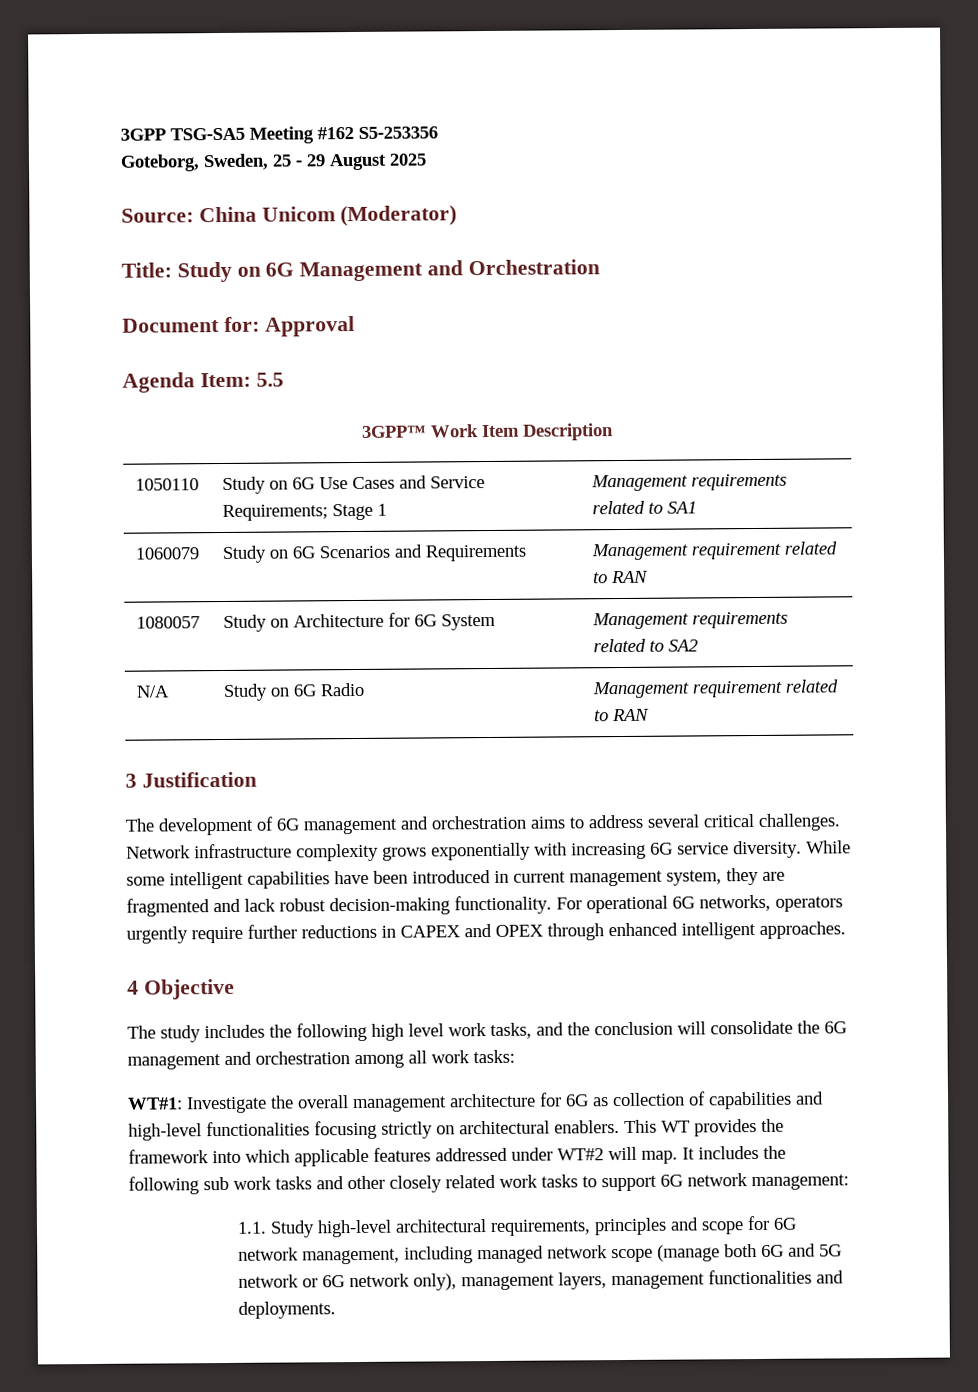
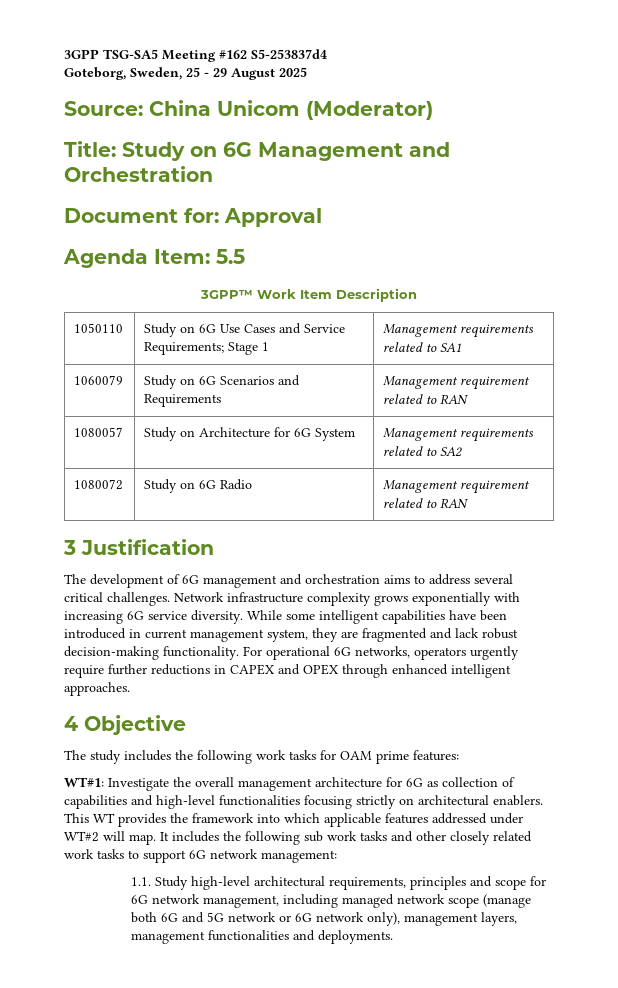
[358,126,438,139] S5-253356 -> [251,49,327,59] S5-253837d4
[135,685,170,698] N/A -> [74,479,124,490] 1080072
[371,1020,847,1041] [127,1049,515,1070] high level work tasks, and the conclusion will consolidate the 6G management and orchestration among all work tasks: -> [256,750,459,764] work tasks for OAM prime features:

